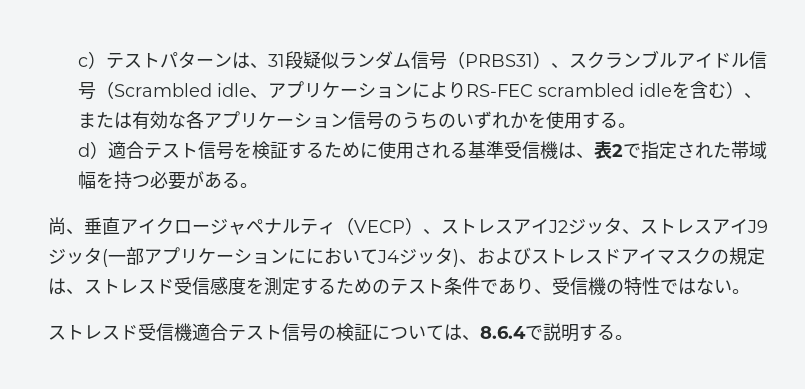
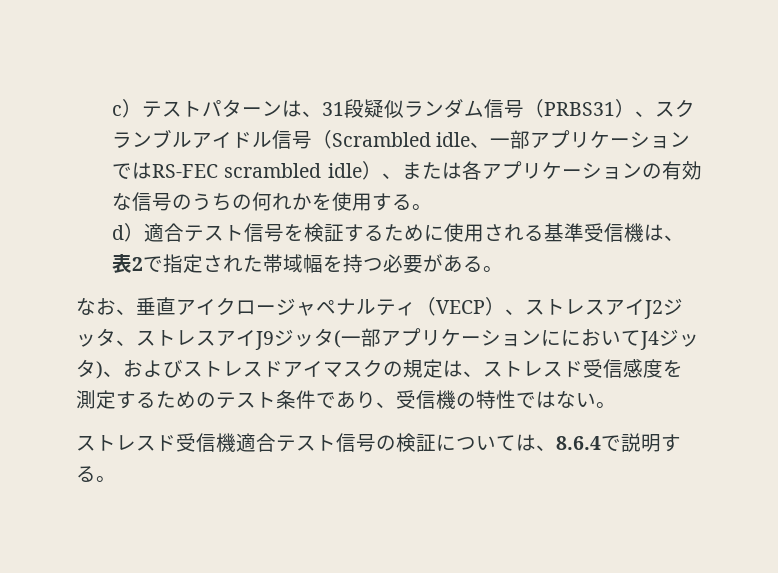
[268,81,467,99] アプリケーションにより -> [489,130,690,149] [111,162,152,179] 一部アプリケーションでは
[672,81,727,99] を含む -> (362, 170) none
[132,111,187,130] 有効な -> (462, 170) none
(349, 120) none -> [642,161,702,180] [111,193,132,210] の有効な
[456,111,493,129] いず -> [251,192,272,211] 何
[48,217,66,235] 尚 -> [76,298,116,315] なお

